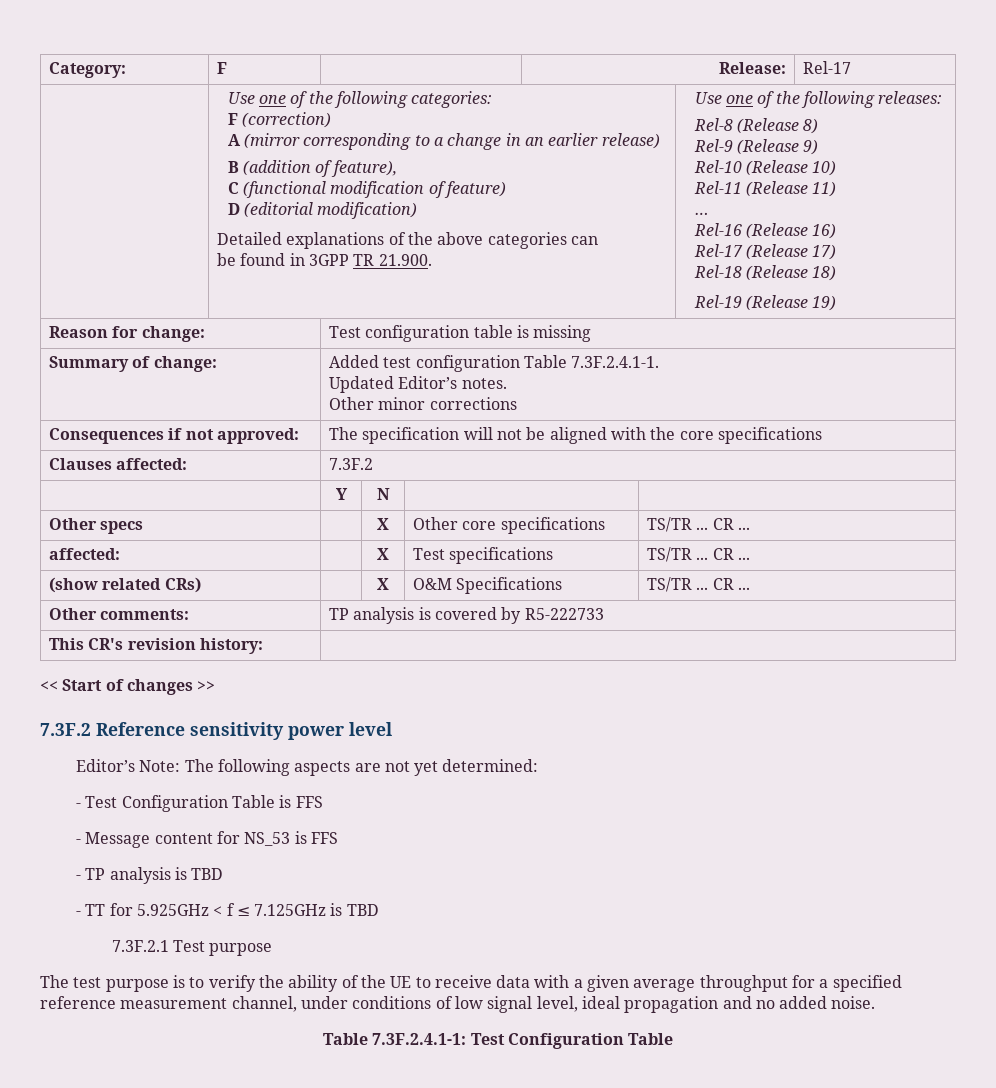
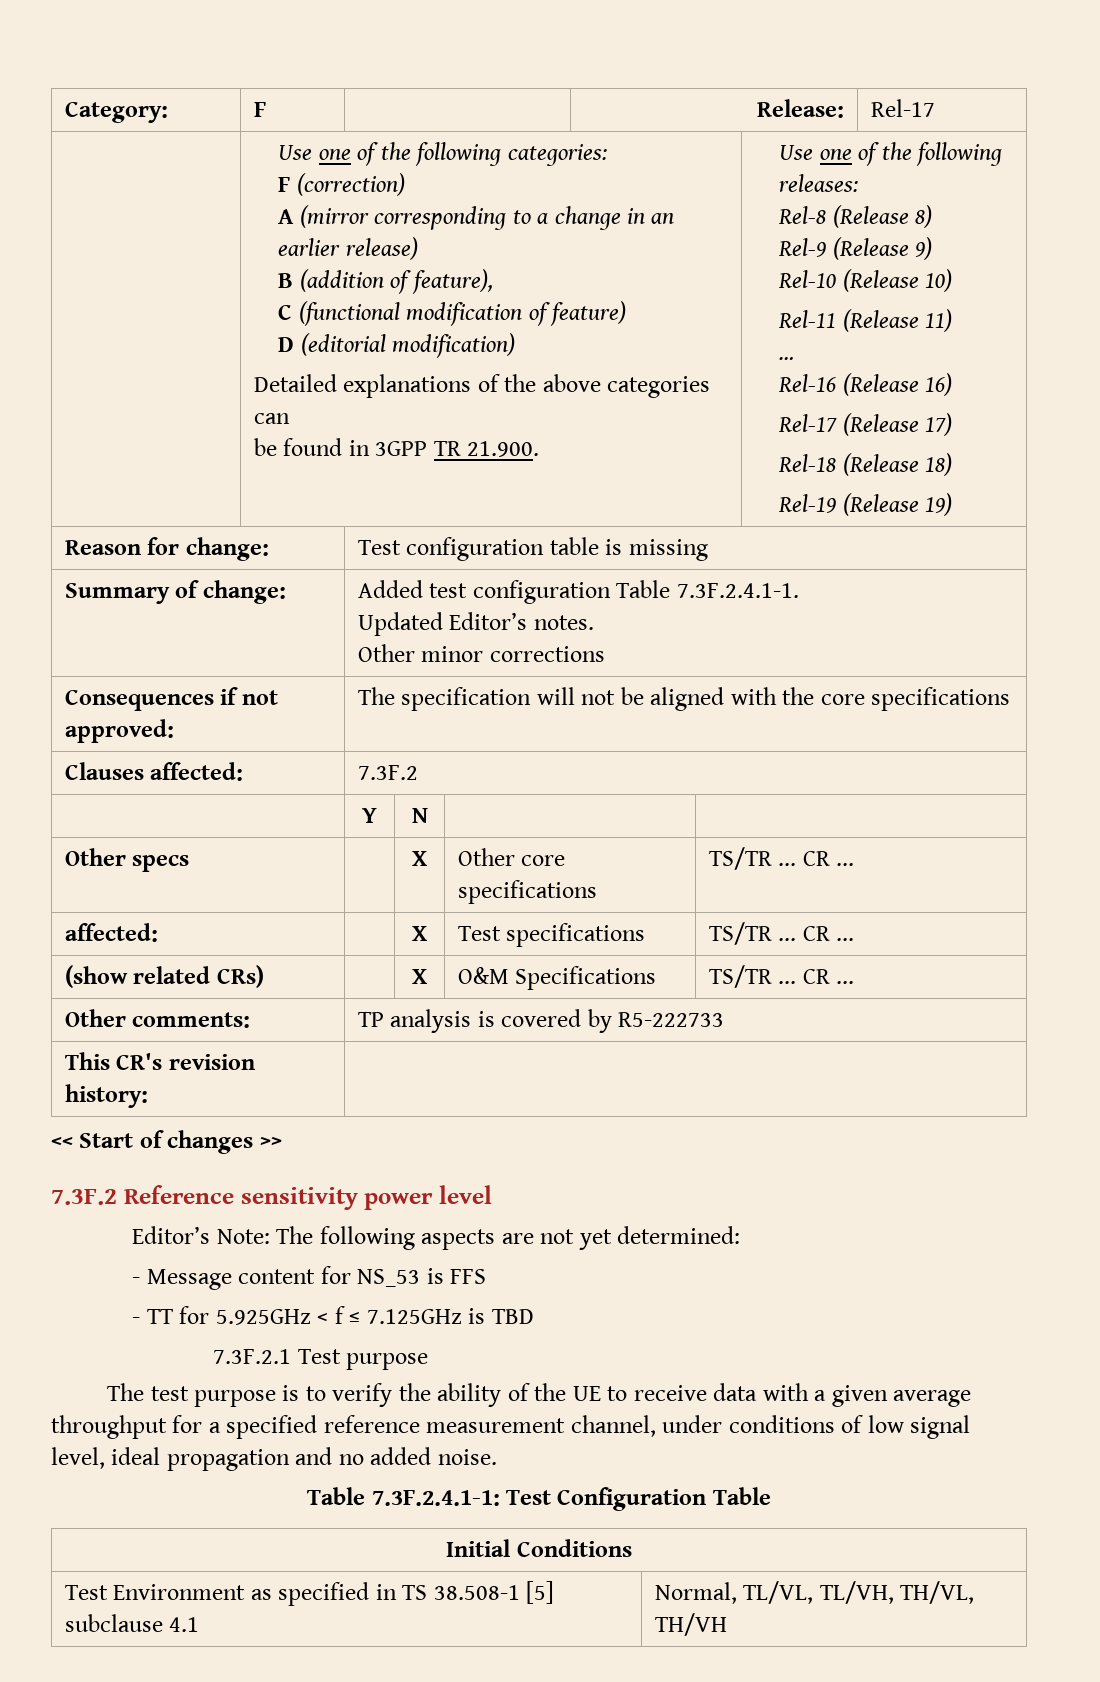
[75,795,323,812] // - Test Configuration Table is FFS -> (741, 1235) none
[75,867,224,884] // - TP analysis is TBD -> (487, 1276) none
(674, 1039) none -> [446,1539,632,1557] [64,1581,555,1606] [64,1614,200,1632] [654,1581,975,1604] [654,1613,727,1636] // Initial Conditions // Test Environment as specified in TS 38.508-1 [5] subclause 4.1 | Normal, TL/VL, TL/VH, TH/VL, TH/VH

